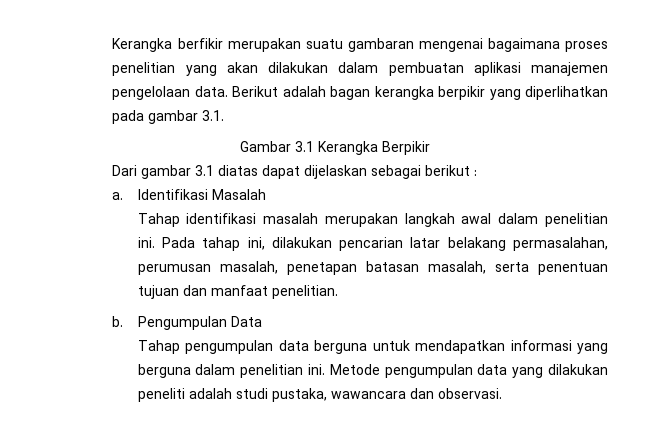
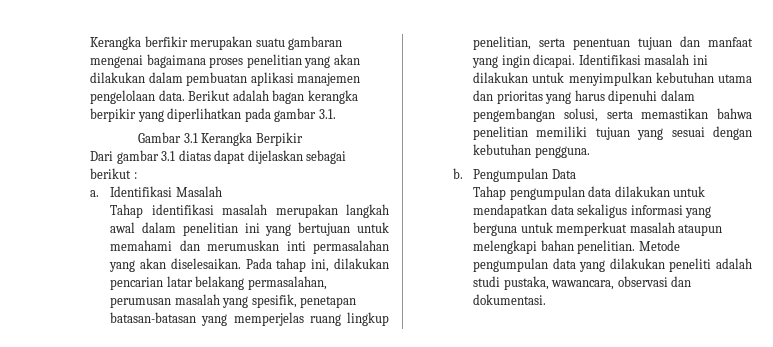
[137,237,155,248] ini. -> [244,222,389,236] [110,240,389,254] [109,258,241,272] ini yang bertujuan untuk memahami dan merumuskan inti permasalahan yang akan diselesaikan.
[219,261,486,275] masalah, penetapan batasan masalah, -> [174,294,357,308] [110,312,389,326] [473,36,532,50] masalah yang spesifik, penetapan batasan-batasan yang memperjelas ruang lingkup penelitian,
[271,285,338,299] penelitian. -> [472,54,708,68] [473,72,752,86] [473,90,695,104] [473,108,752,122] [473,126,752,140] [473,144,590,158] yang ingin dicapai. Identifikasi masalah ini dilakukan untuk menyimpulkan kebutuhan utama dan prioritas yang harus dipenuhi dalam pengembangan solusi, serta memastikan bahwa penelitian memiliki tujuan yang sesuai dengan kebutuhan pengguna.
[314,340,368,354] berguna -> [614,186,670,197] dilakukan
(506, 347) none -> [550,204,628,218] data sekaligus
[195,364,326,378] dalam penelitian ini. -> [520,222,723,236] [473,240,636,254] untuk memperkuat masalah ataupun melengkapi bahan penelitian.
[330,388,502,399] wawancara dan observasi. -> [551,276,692,290] [473,294,547,305] wawancara, observasi dan dokumentasi.

